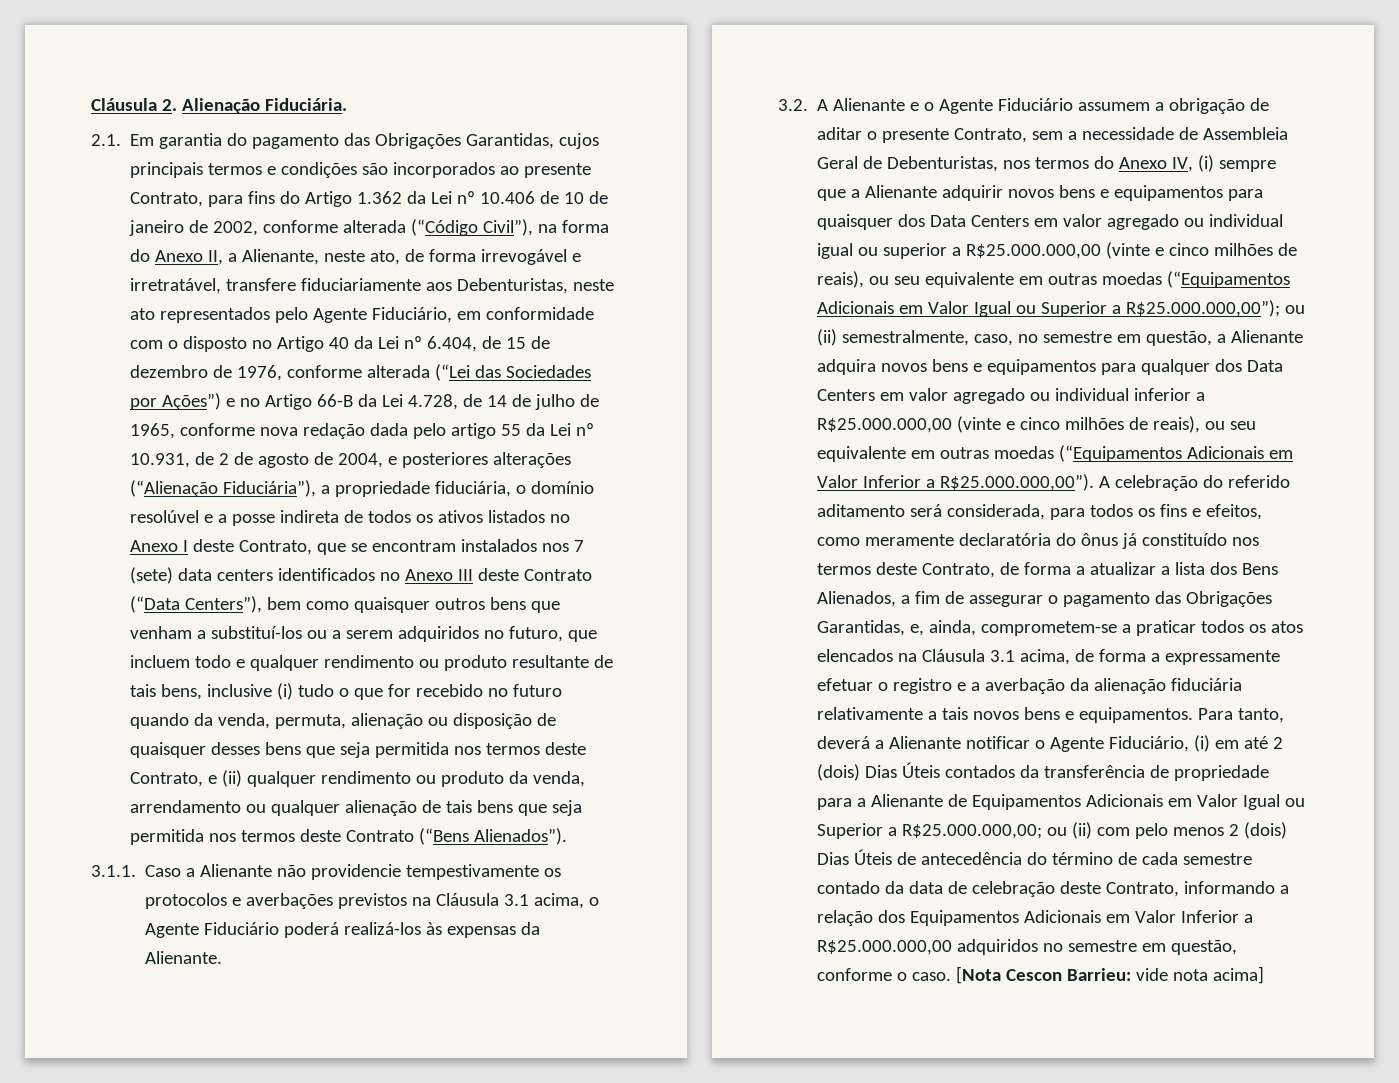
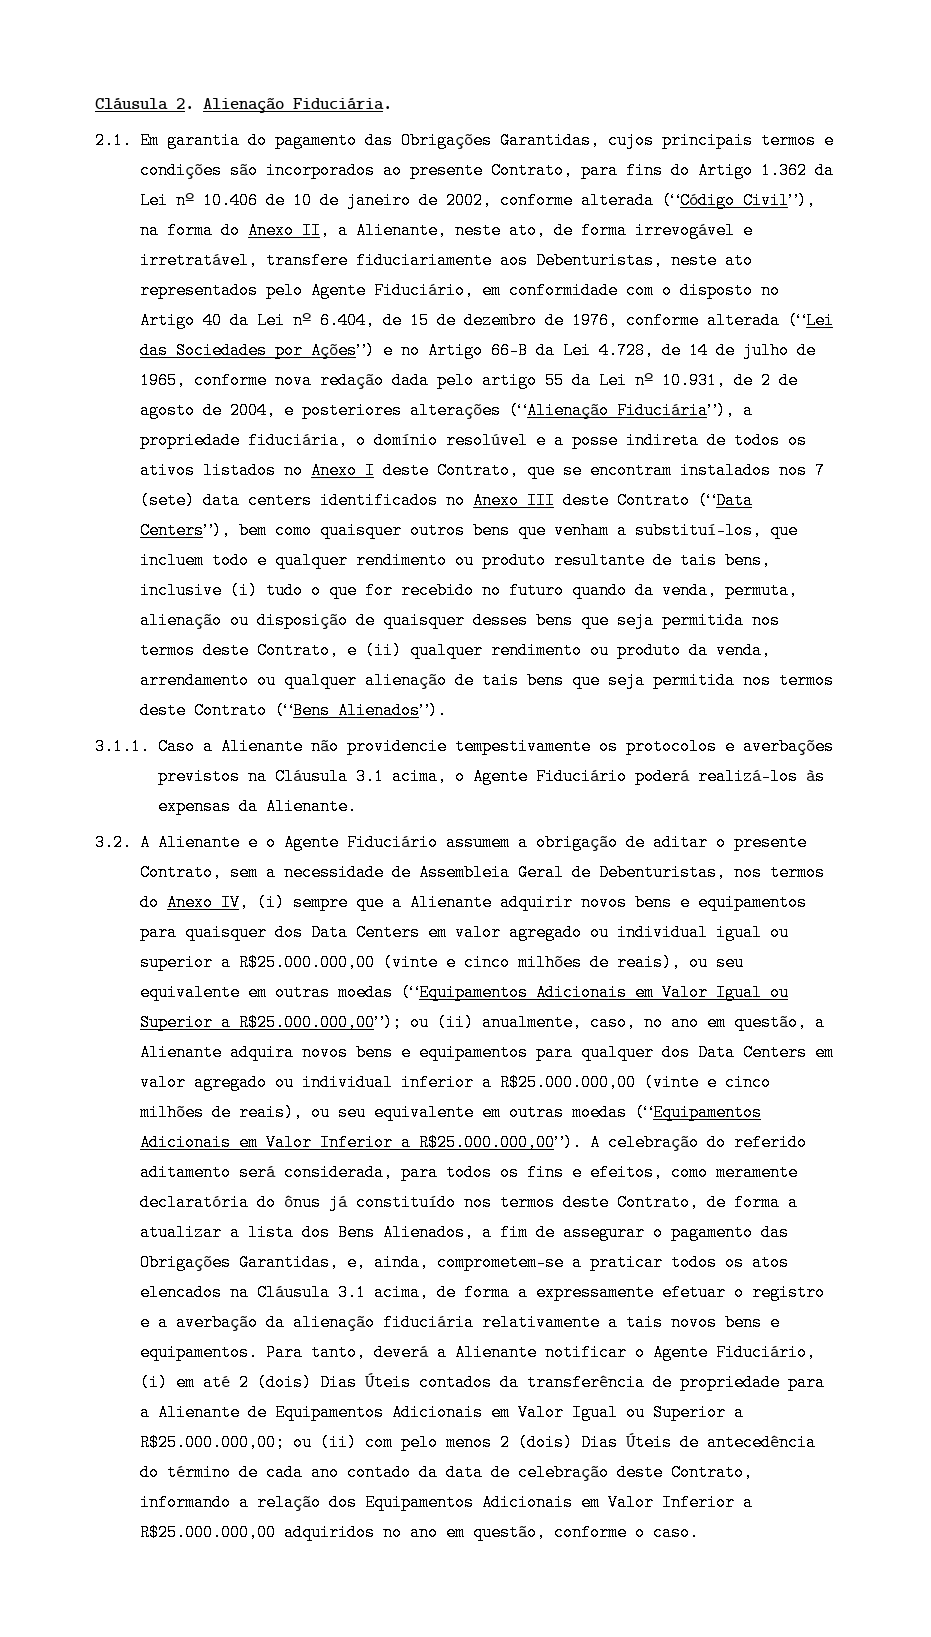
[211,626,564,642] substituí-los ou a serem adquiridos no futuro, -> [635,522,762,539] substituí-los,
[842,330,970,346] semestralmente, -> [482,1014,582,1031] anualmente,
[1043,331,1113,343] semestre -> [671,1014,699,1031] ano
[1183,853,1253,865] semestre -> [311,1464,339,1481] ano
[1068,940,1138,952] semestre -> [410,1524,438,1541] ano
[956,966,1265,984] [Nota Cescon Barrieu: vide nota acima] -> (699, 1532) none

